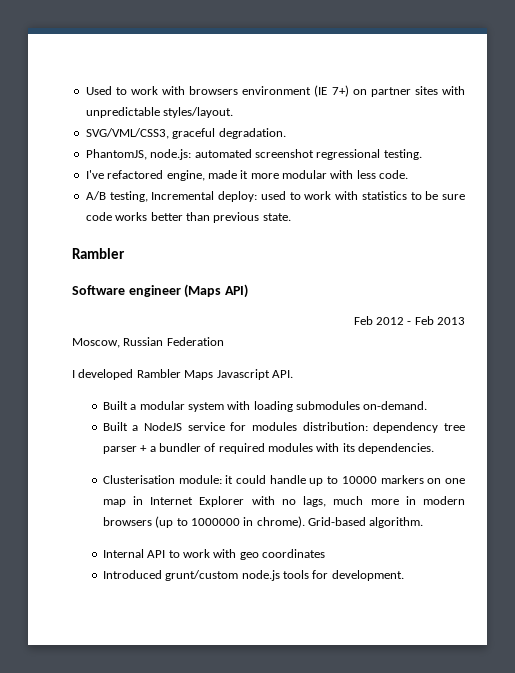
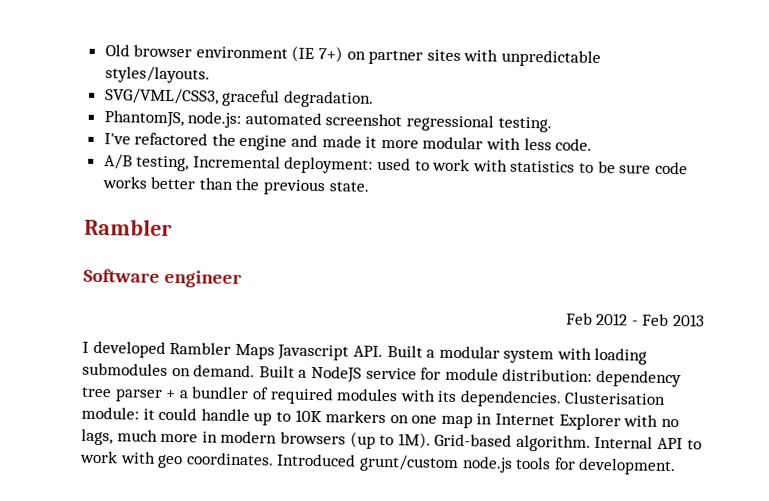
[85,86,239,95] Used to work with browsers -> [104,44,193,58] Old browser
[163,107,234,118] styles/layout. -> [104,66,210,84] styles/layouts.
[166,170,205,181] engine, -> [211,133,319,151] the engine and
[218,191,257,202] deploy: -> [284,156,374,174] deployment:
(210, 216) none -> [235,177,260,191] the
[184,284,248,298] (Maps API) -> (243, 279) none
[72,337,224,348] // Moscow, Russian Federation -> (706, 320) none
(293, 374) // -> (383, 351) none
[363,401,428,410] on-demand. // -> [171,364,256,378] on demand.
[252,422,298,431] modules -> [444,367,499,381] module
(435, 448) // -> (562, 399) none
[341,476,377,484] 10000 -> [294,409,322,423] 10K
[190,516,305,528] 1000000 in chrome). -> [397,432,431,449] 1M).
(424, 522) // -> (591, 443) none
[262,549,326,558] coordinates // -> [185,452,274,466] coordinates.

